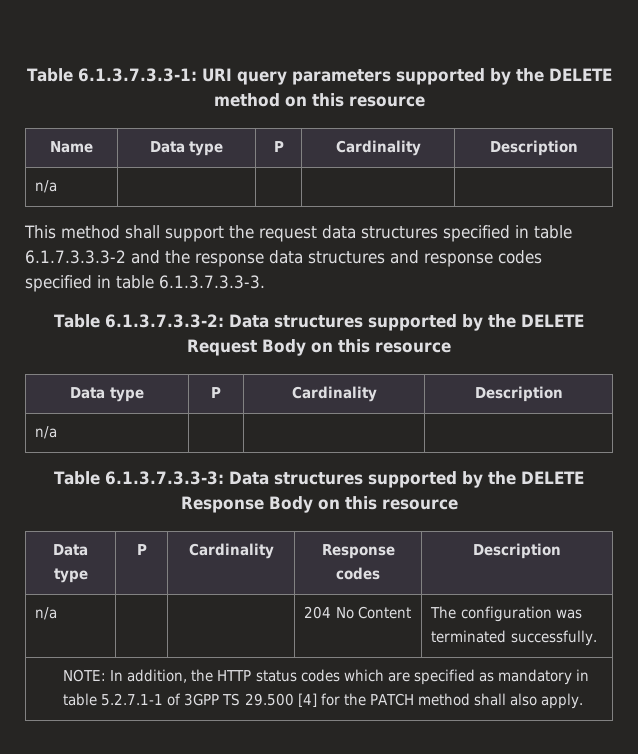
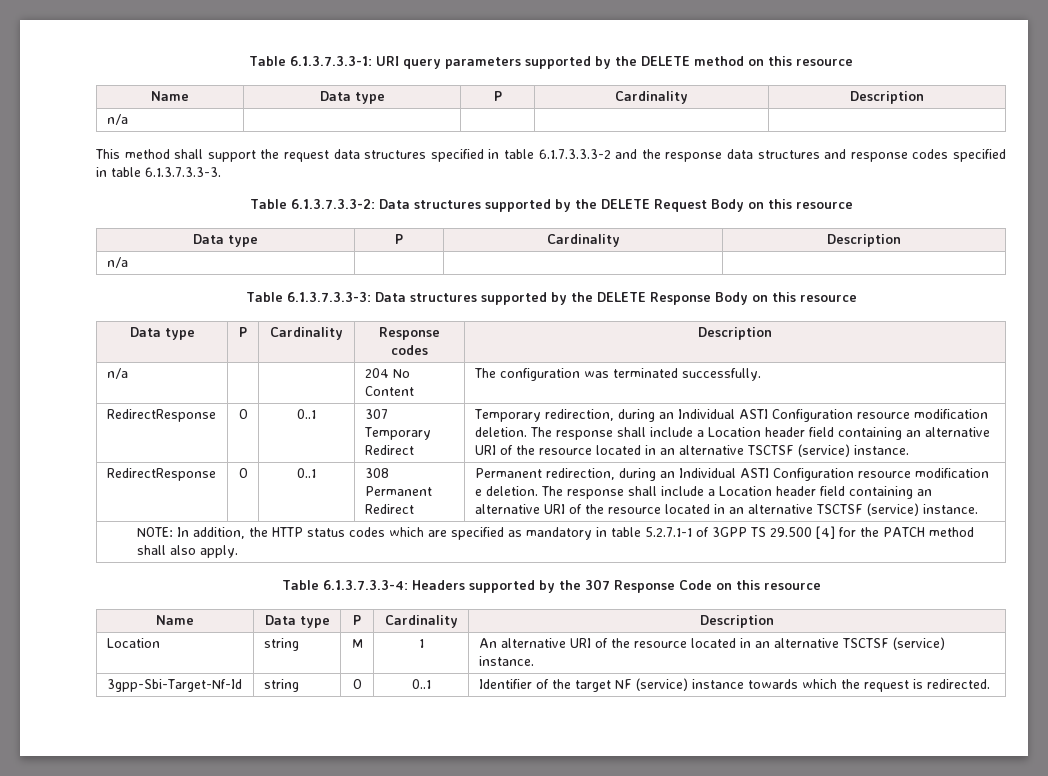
(597, 638) none -> [106,409,216,422] [238,409,248,419] [297,409,316,419] [364,409,388,419] [363,427,431,440] [364,445,414,455] [473,409,988,422] [474,427,990,440] [474,444,909,457] [106,468,216,481] [238,468,248,478] [297,468,316,478] [364,468,389,478] [364,486,432,496] [364,504,414,514] [474,468,989,481] [474,486,932,499] [474,503,978,516] // RedirectResponse | O | 0..1 | 307 Temporary Redirect | Temporary redirection, during an Individual ASTI Configuration resource modification deletion. The response shall include a Location header field containing an alternative URI of the resource located in an alternative TSCTSF (service) instance. // RedirectResponse | O | 0..1 | 308 Permanent Redirect | Permanent redirection, during an Individual ASTI Configuration resource modification e deletion. The response shall include a Location header field containing an alternative URI of the resource located in an alternative TSCTSF (service) instance.
(583, 701) none -> [281,579,821,593] [156,615,194,625] [264,615,330,628] [353,615,361,625] [384,615,458,628] [700,615,774,628] [106,638,160,648] [263,638,299,651] [351,639,363,648] [418,639,424,648] [478,637,945,650] [478,656,534,666] [106,679,242,692] [263,679,299,692] [352,679,362,689] [411,679,431,689] [478,678,990,692] // Table 6.1.3.7.3.3-4: Headers supported by the 307 Response Code on this resource // Name | Data type | P | Cardinality | Description // Location | string | M | 1 | An alternative URI of the resource located in an alternative TSCTSF (service) instance. // 3gpp-Sbi-Target-Nf-Id | string | O | 0..1 | Identifier of the target NF (service) instance towards which the request is redirected.

